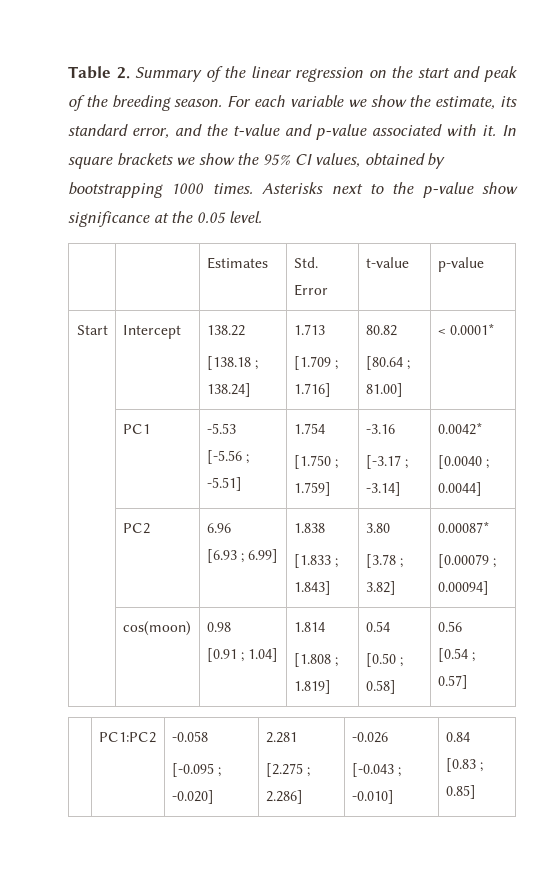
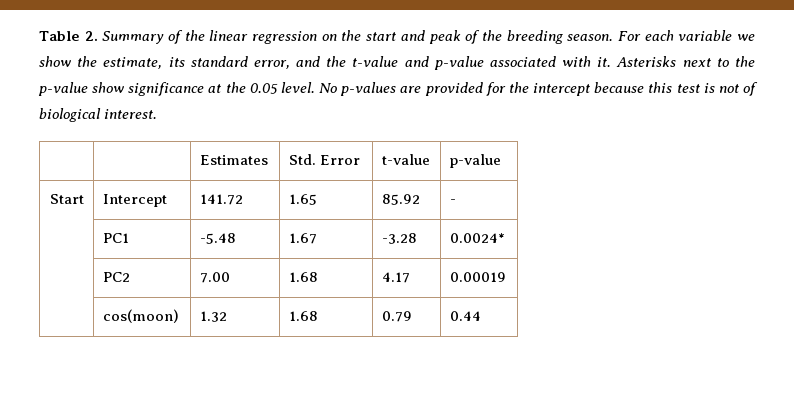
[502,125,516,136] [68,153,446,169] [68,182,253,198] In square brackets we show the 95% CI values, obtained by bootstrapping 1000 times. -> (612, 62) none
(263, 217) none -> [319,82,758,96] [39,108,158,122] No p-values are provided for the intercept because this test is not of biological interest.
[206,325,245,336] [206,356,258,370] [206,383,251,397] [293,324,325,335] [293,356,338,370] [293,383,331,397] [365,325,397,336] [365,356,410,370] [365,383,403,397] [437,323,495,335] [122,424,150,434] [206,423,236,434] [206,450,249,464] [206,477,242,491] [293,423,325,434] [293,455,338,469] [293,482,331,496] [365,424,395,434] [365,455,408,469] [365,482,401,496] [437,422,483,435] [437,455,489,469] [437,482,482,496] [122,523,150,534] [206,523,231,533] [206,549,278,563] [293,523,325,533] [293,554,338,568] [293,581,331,595] [365,523,390,533] [365,554,403,568] [365,581,396,595] [437,521,490,533] [437,554,496,568] [437,581,489,595] [122,621,191,636] [206,622,231,632] [206,648,278,662] [293,622,325,632] [293,653,338,667] [293,680,331,694] [365,621,390,632] [365,653,403,667] [365,680,396,694] [437,621,462,632] [437,648,475,662] [437,675,468,689] [98,732,156,743] [171,731,208,742] [171,763,221,777] [171,790,214,804] [265,732,297,743] [265,763,310,777] [265,790,303,804] [351,732,388,743] [351,763,401,777] [351,790,394,804] [445,732,470,742] [445,758,483,772] [445,785,476,799] 138.22 // [138.18 ; 138.24] | 1.713 // [1.709 ; 1.716] | 80.82 // [80.64 ; 81.00] | < 0.0001* // | PC1 | -5.53 // [-5.56 ; -5.51] | 1.754 // [1.750 ; 1.759] | -3.16 // [-3.17 ; -3.14] | 0.0042* // [0.0040 ; 0.0044] // | PC2 | 6.96 // [6.93 ; 6.99] | 1.838 // [1.833 ; 1.843] | 3.80 // [3.78 ; 3.82] | 0.00087* // [0.00079 ; 0.00094] // | cos(moon) | 0.98 // [0.91 ; 1.04] | 1.814 // [1.808 ; 1.819] | 0.54 // [0.50 ; 0.58] | 0.56 // [0.54 ; 0.57] // | PC1:PC2 | -0.058 // [-0.095 ; -0.020] | 2.281 // [2.275 ; 2.286] | -0.026 // [-0.043 ; -0.010] | 0.84 // [0.83 ; 0.85] -> [199,194,243,205] [288,194,317,205] [381,194,420,205] [449,199,456,204] [102,233,129,243] [199,233,236,244] [288,233,317,244] [381,233,417,244] [449,233,505,243] [102,272,130,282] [199,272,230,283] [288,272,318,282] [381,272,410,283] [449,272,506,282] [102,309,179,323] [199,311,227,322] [288,311,318,321] [381,311,412,322] [449,311,481,321] 141.72 | 1.65 | 85.92 | - // | PC1 | -5.48 | 1.67 | -3.28 | 0.0024* // | PC2 | 7.00 | 1.68 | 4.17 | 0.00019 // | cos(moon) | 1.32 | 1.68 | 0.79 | 0.44

